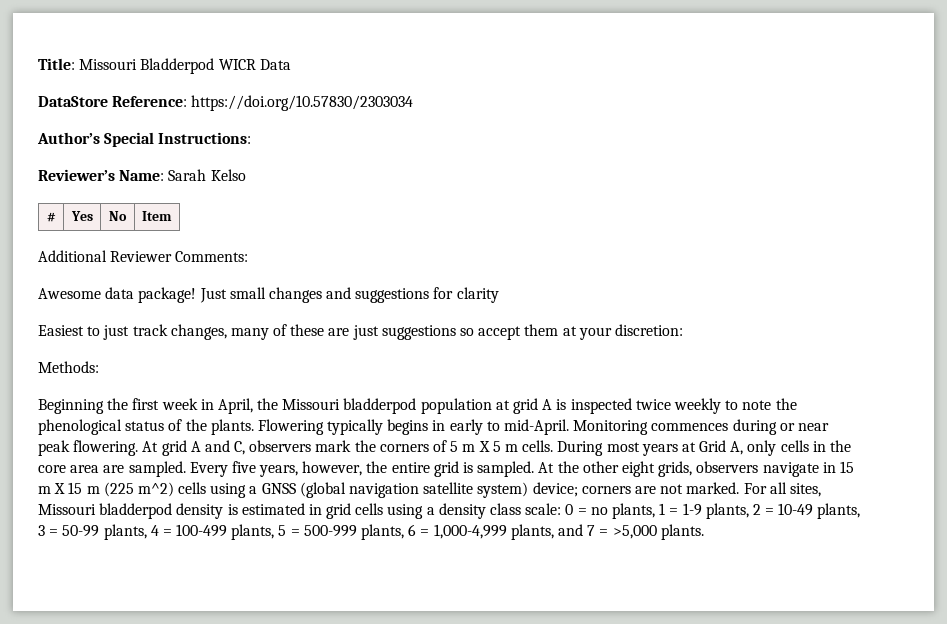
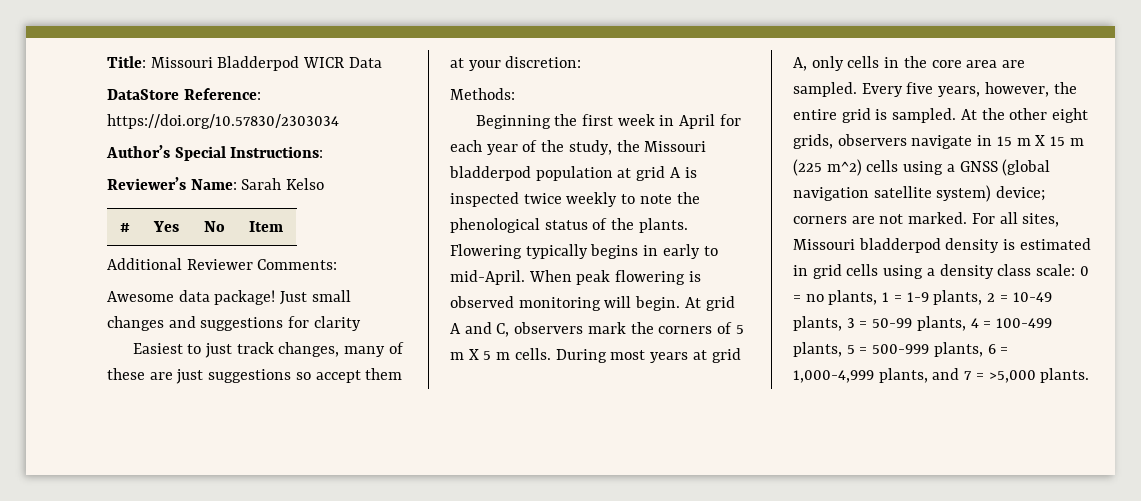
[217,398,253,414] April, -> [679,114,741,129] [450,140,612,155] April for each year of the study,
[573,419,829,435] [38,440,139,456] Monitoring commences during or near peak flowering. -> [528,270,701,285] [450,296,681,311] When peak flowering is observed monitoring will begin.
[699,440,727,452] Grid -> [711,348,741,363] grid

